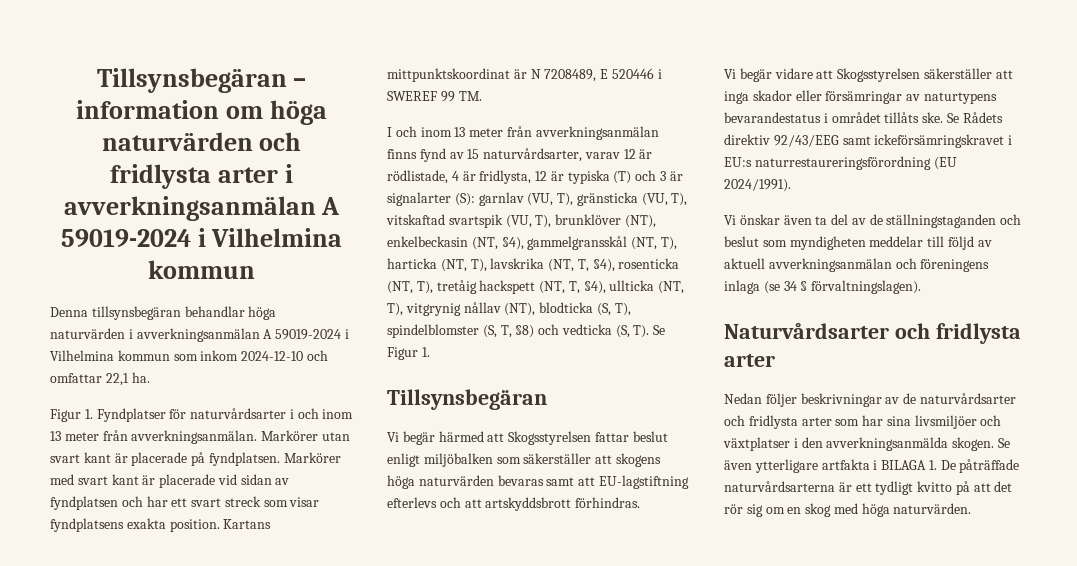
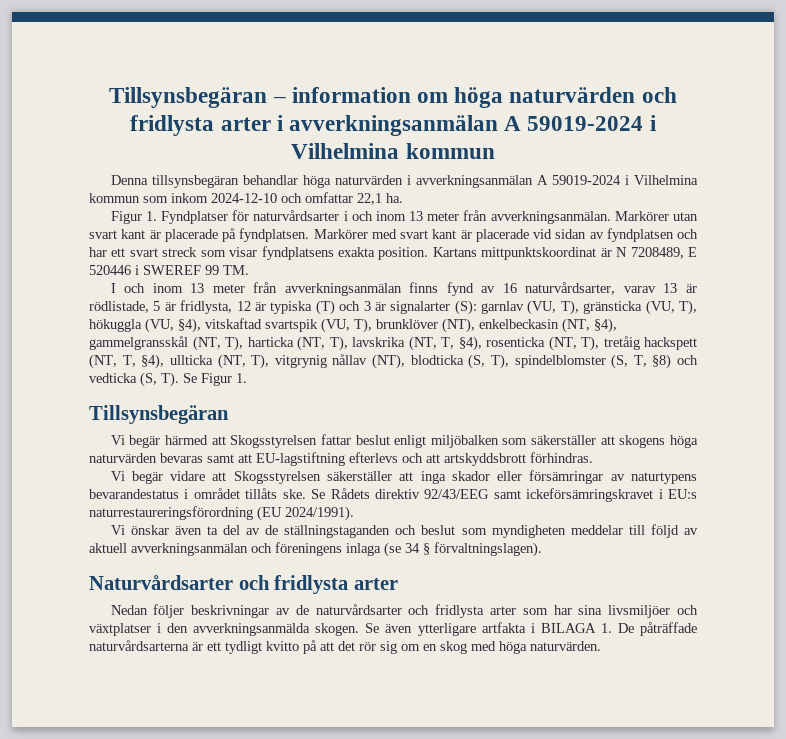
[467,149,480,159] 15 -> [502,283,517,293] 16
[623,149,636,159] 12 -> [663,283,678,293] 13
[451,171,459,181] 4 -> [153,301,161,311] 5
(688, 199) none -> [89,318,201,333] hökuggla (VU, §4),

